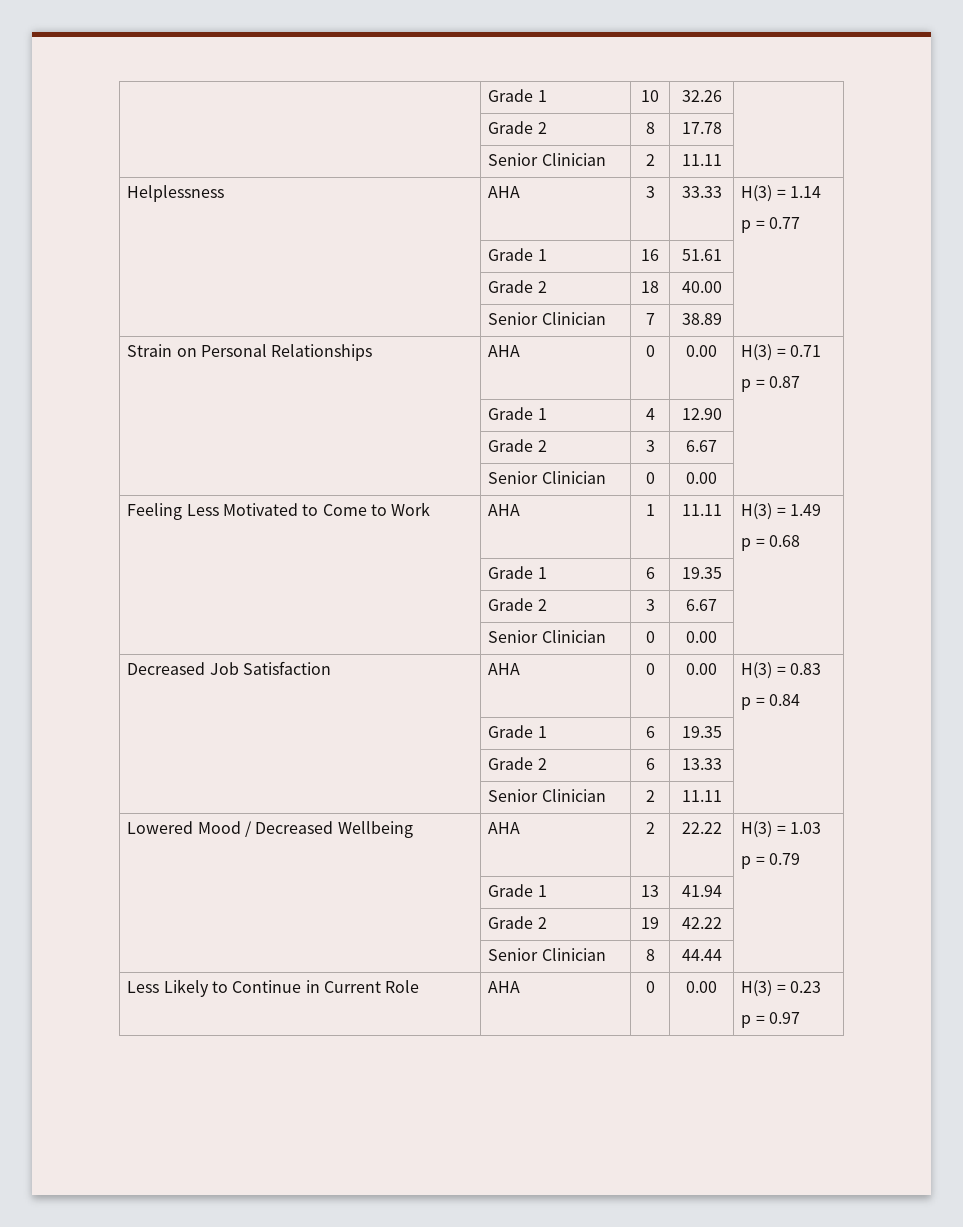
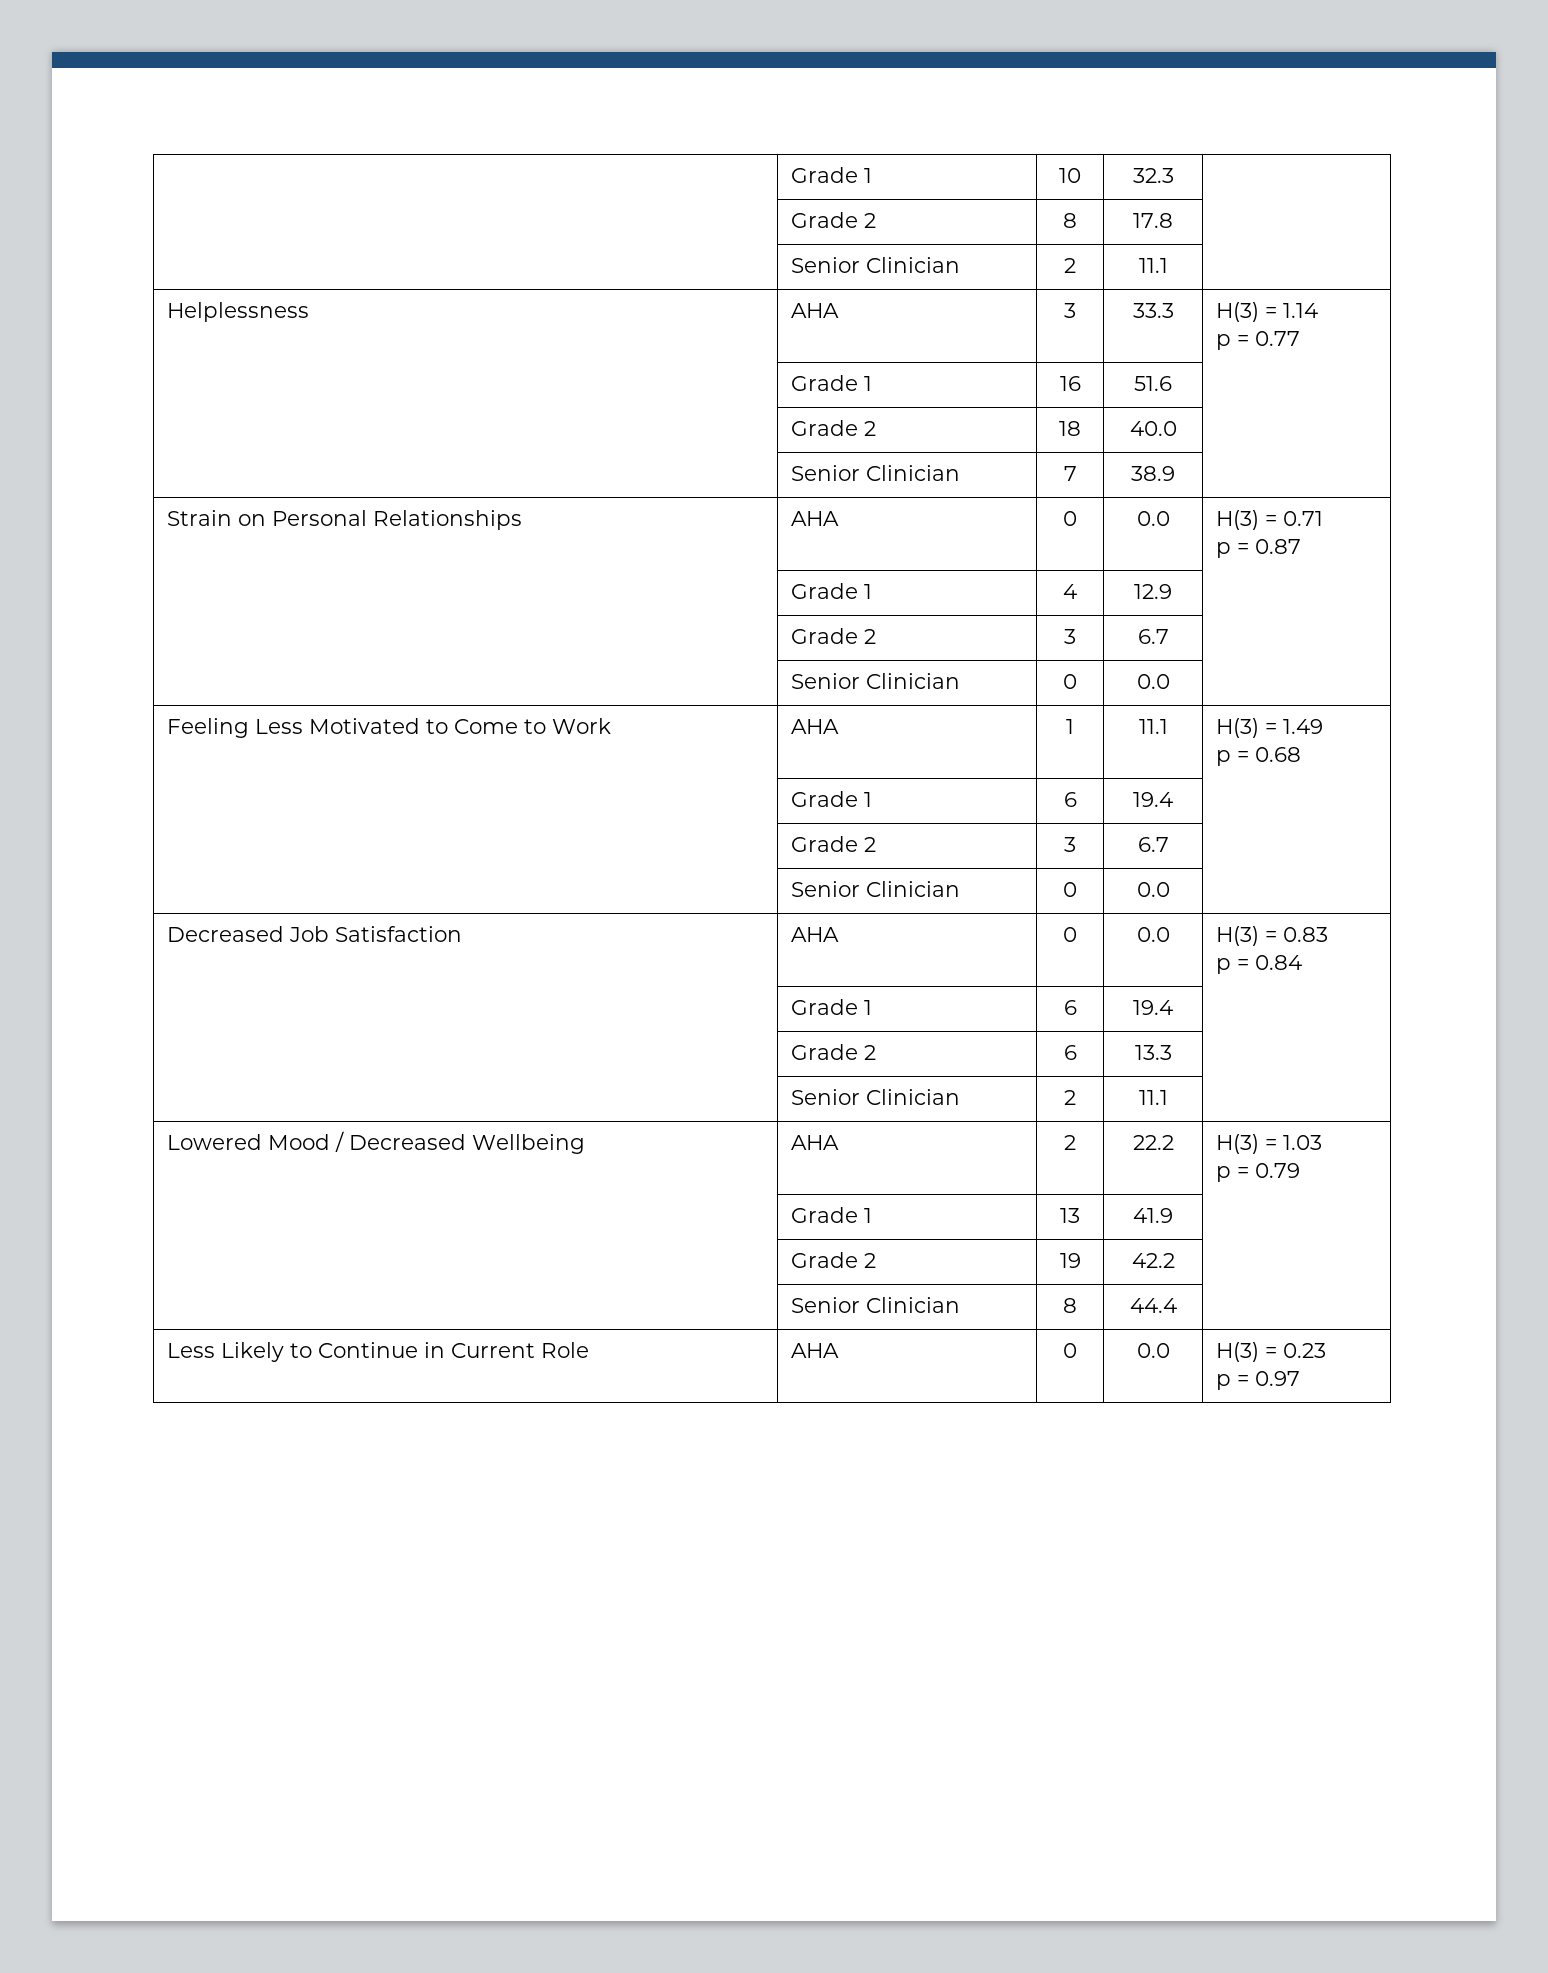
[681,90,722,102] 32.26 -> [1132,168,1174,183] 32.3
[681,122,722,134] [488,153,606,166] [645,154,655,166] [681,154,722,166] 17.78 | // | Senior Clinician | 2 | 11.11 -> [1133,213,1173,228] [791,257,961,273] [1064,258,1076,273] [1138,258,1168,273] 17.8 | // | Senior Clinician | 2 | 11.1
[681,186,722,198] 33.33 -> [1132,303,1174,318] 33.3
[681,249,722,261] 51.61 -> [1134,376,1172,391] 51.6
[681,281,722,293] 40.00 -> [1129,421,1177,436] 40.0
[681,313,722,325] 38.89 -> [1131,466,1175,481] 38.9
[686,345,717,357] 0.00 -> [1136,511,1170,526] 0.0
[681,408,722,420] [488,439,547,452] [645,440,655,452] [686,440,717,452] [488,471,606,484] [645,472,655,484] [686,472,717,484] 12.90 | // | Grade 2 | 3 | 6.67 | // | Senior Clinician | 0 | 0.00 -> [1134,584,1172,599] [791,628,877,644] [1064,629,1076,644] [1137,629,1169,644] [791,673,961,689] [1063,674,1077,689] [1136,674,1170,689] 12.9 | // | Grade 2 | 3 | 6.7 | // | Senior Clinician | 0 | 0.0
[681,504,722,516] 11.11 -> [1138,719,1168,734] 11.1
[681,567,722,579] [488,598,547,611] [645,599,655,611] [686,599,717,611] [488,630,606,643] [645,631,655,643] [686,631,717,643] 19.35 | // | Grade 2 | 3 | 6.67 | // | Senior Clinician | 0 | 0.00 -> [1133,792,1173,807] [791,836,877,852] [1064,837,1076,852] [1137,837,1169,852] [791,881,961,897] [1063,882,1077,897] [1136,882,1170,897] 19.4 | // | Grade 2 | 3 | 6.7 | // | Senior Clinician | 0 | 0.0
[686,663,717,675] 0.00 -> [1136,927,1170,942] 0.0
[681,726,722,738] 19.35 -> [1133,1000,1173,1015] 19.4
[681,758,722,770] [488,789,606,802] [645,790,655,802] [681,790,722,802] 13.33 | // | Senior Clinician | 2 | 11.11 -> [1134,1045,1172,1060] [791,1089,961,1105] [1064,1090,1076,1105] [1138,1090,1168,1105] 13.3 | // | Senior Clinician | 2 | 11.1
[681,822,722,834] 22.22 -> [1132,1135,1174,1150] 22.2
[681,885,722,897] 41.94 -> [1133,1208,1173,1223] 41.9
[681,917,722,929] 42.22 -> [1131,1253,1175,1268] 42.2
[681,949,722,961] 44.44 -> [1129,1298,1177,1313] 44.4
[686,981,717,993] 0.00 -> [1136,1343,1170,1358] 0.0

